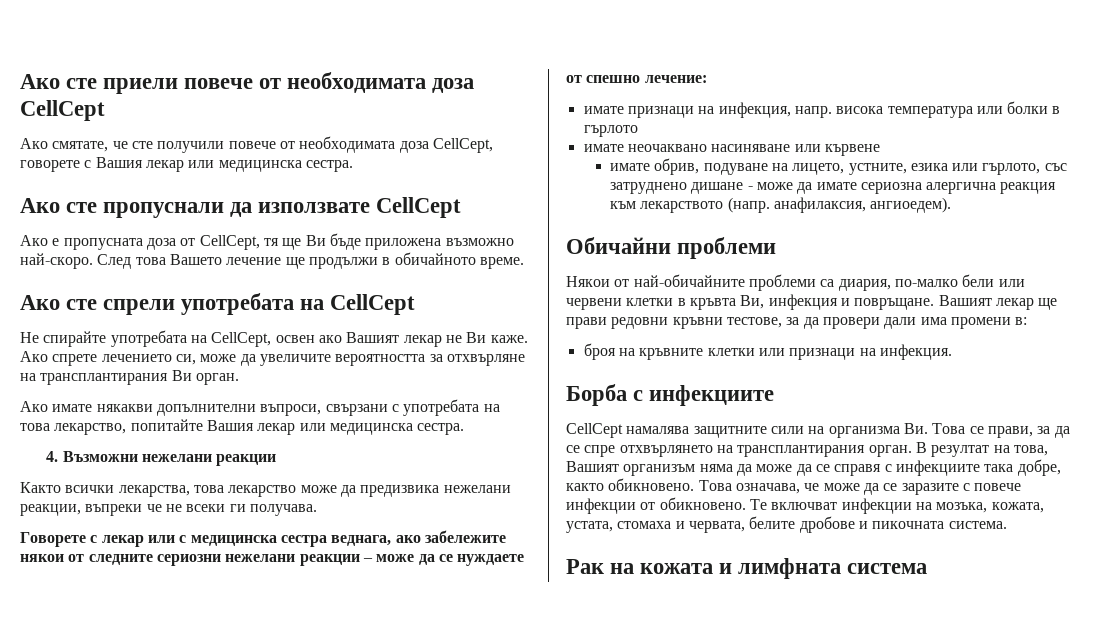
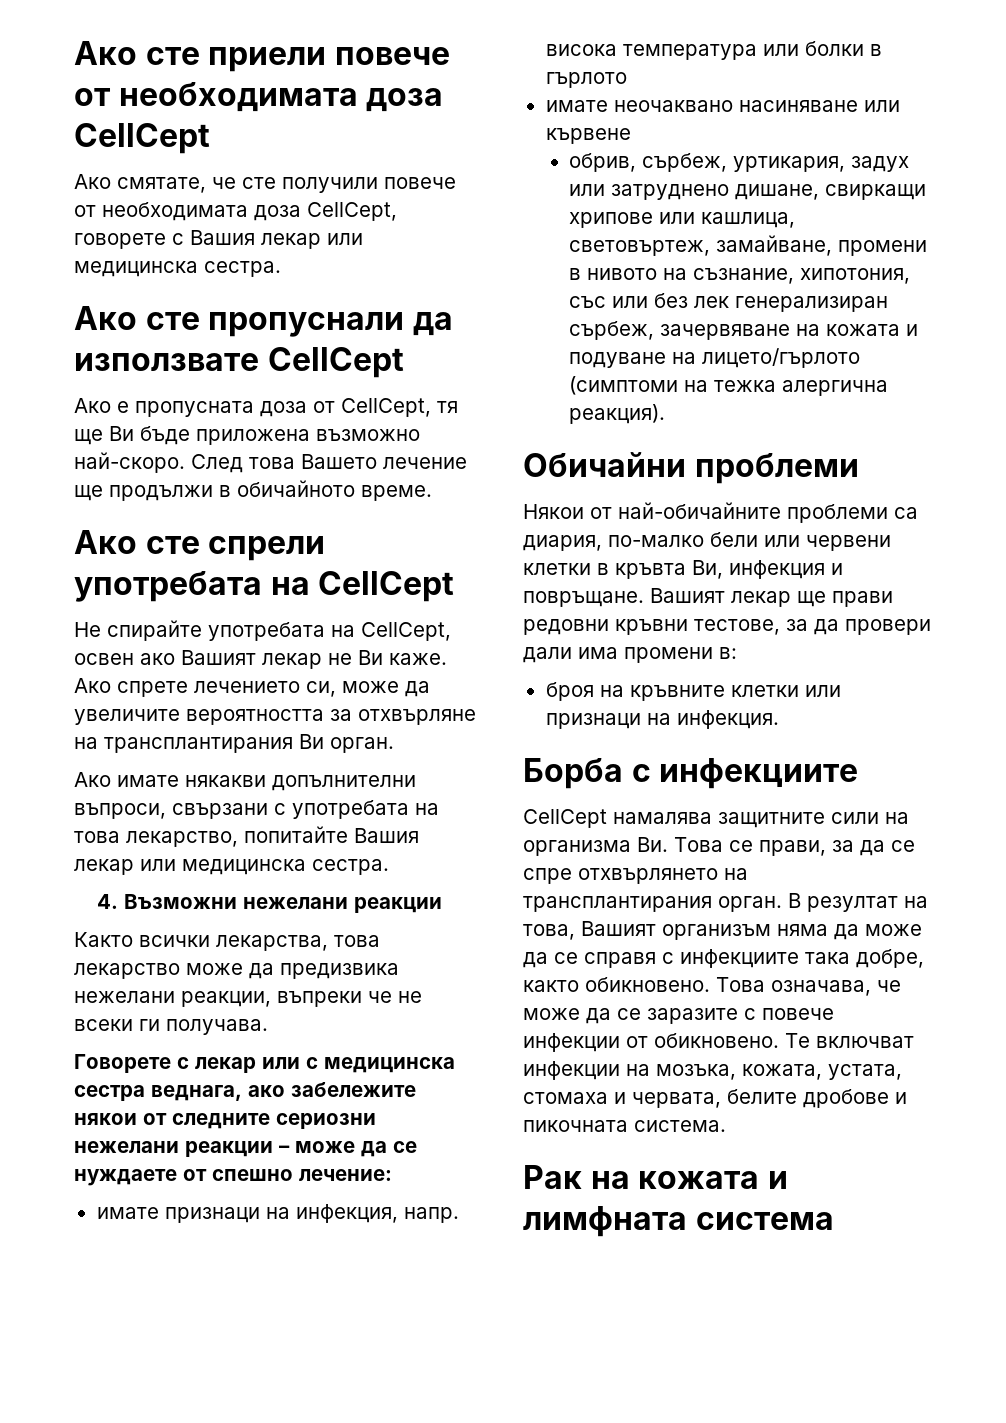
[609,158,1067,175] [609,182,1057,194] [609,197,952,213] имате обрив, подуване на лицето, устните, езика или гърлото, със затруднено дишане - може да имате сериозна алергична реакция към лекарството (напр. анафилаксия, ангиоедем). -> [568,153,909,172] [568,184,926,200] [568,212,795,228] [568,235,927,256] [568,268,910,284] [568,293,888,312] [568,321,918,340] [568,348,860,368] [568,376,888,396] [568,404,665,424] обрив, сърбеж, уртикария, задух или затруднено дишане, свиркащи хрипове или кашлица, световъртеж, замайване, промени в нивото на съзнание, хипотония, със или без лек генерализиран сърбеж, зачервяване на кожата и подуване на лицето/гърлото (симптоми на тежка алергична реакция).

